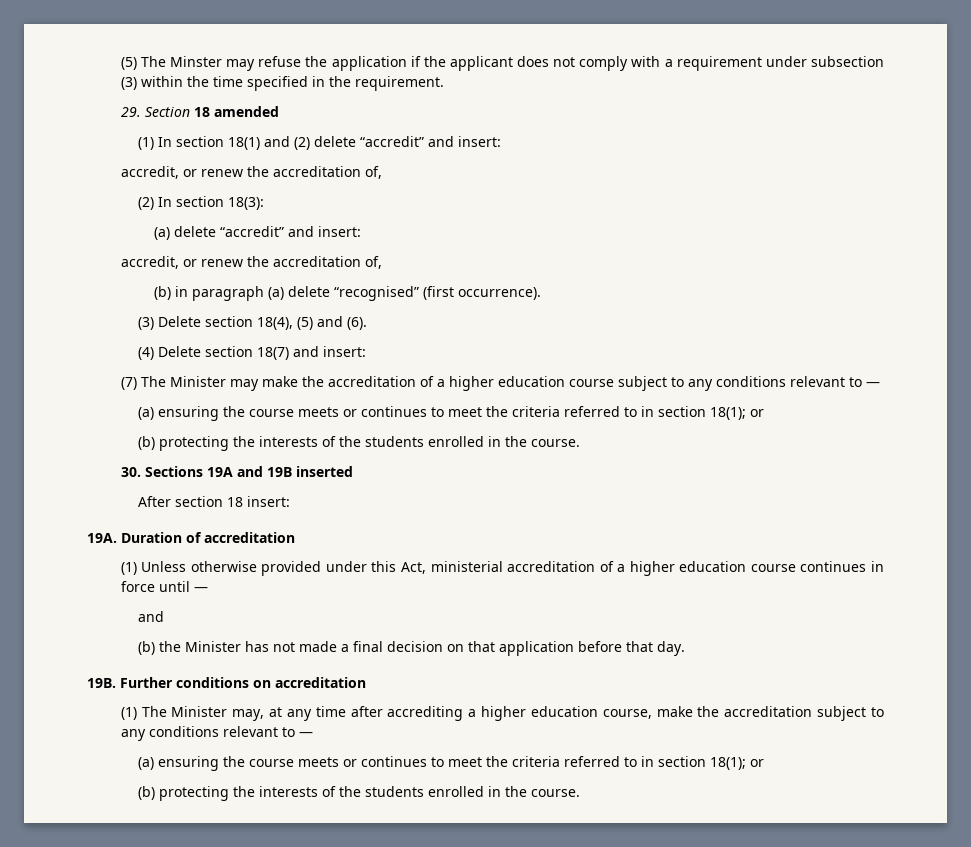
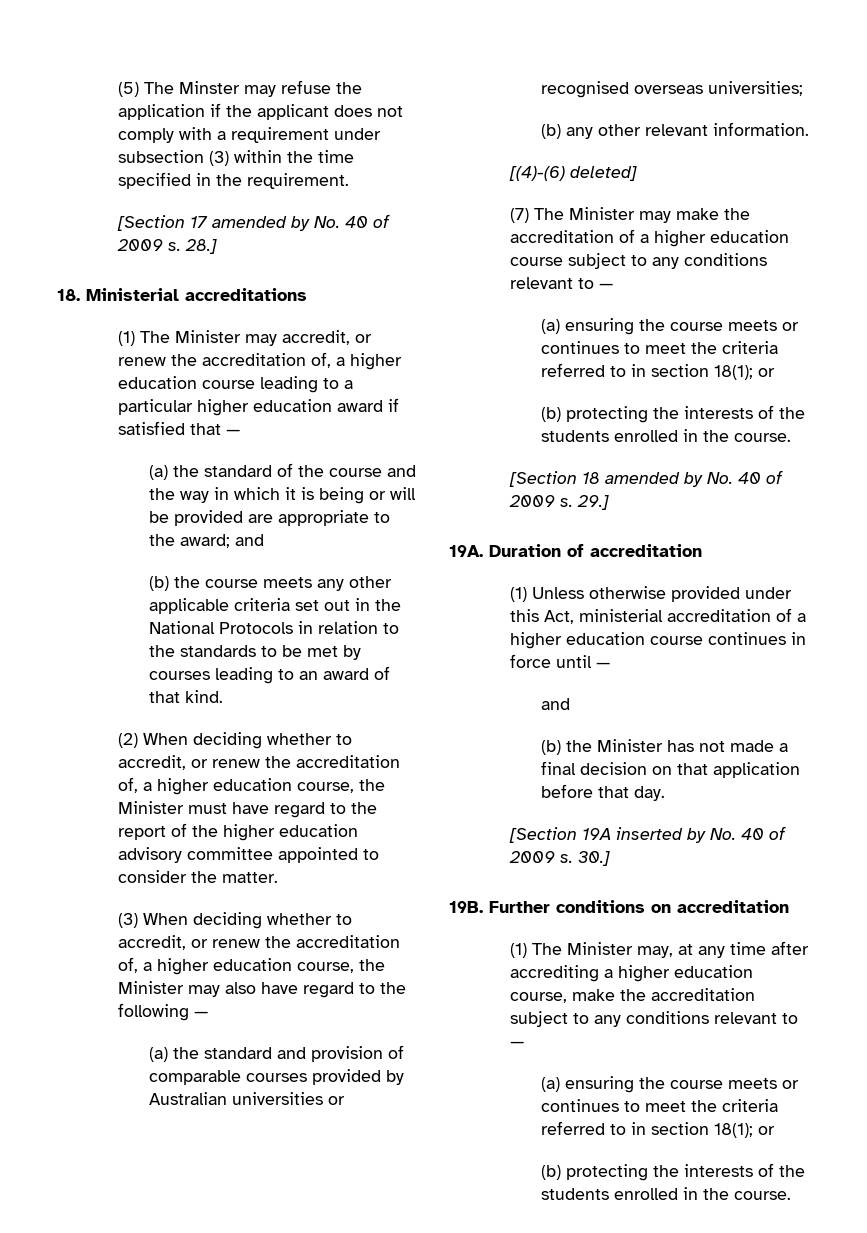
[120,106,279,117] [137,136,501,150] [120,166,382,179] [137,196,264,210] [154,226,362,240] [120,256,382,269] [154,286,542,301] [137,316,367,330] [137,346,366,360] 29. Section 18 amended // (1) In section 18(1) and (2) delete “accredit” and insert: // accredit, or renew the accreditation of, // (2) In section 18(3): // (a) delete “accredit” and insert: // accredit, or renew the accreditation of, // (b) in paragraph (a) delete “recognised” (first occurrence). // (3) Delete section 18(4), (5) and (6). // (4) Delete section 18(7) and insert: -> [117,214,391,231] [117,239,218,254] [57,288,307,301] [118,330,373,346] [118,352,403,370] [118,376,354,393] [118,398,400,416] [118,421,241,435] [149,463,417,480] [149,487,417,504] [149,510,391,526] [149,534,265,548] [149,576,393,591] [149,598,402,614] [149,621,400,634] [149,645,362,660] [149,666,391,684] [149,690,224,703] [118,732,353,749] [118,755,401,770] [118,777,386,795] [118,801,378,818] [118,823,359,841] [118,847,380,863] [118,870,279,883] [118,912,353,929] [118,935,401,950] [118,957,386,975] [118,981,407,998] [118,1003,209,1021] [149,1045,405,1062] [149,1069,405,1085] [149,1092,346,1105] [541,81,804,98] [541,122,810,139] [509,166,638,181] [Section 17 amended by No. 40 of 2009 s. 28.] // 18. Ministerial accreditations // (1) The Minister may accredit, or renew the accreditation of, a higher education course leading to a particular higher education award if satisfied that — // (a) the standard of the course and the way in which it is being or will be provided are appropriate to the award; and // (b) the course meets any other applicable criteria set out in the National Protocols in relation to the standards to be met by courses leading to an award of that kind. // (2) When deciding whether to accredit, or renew the accreditation of, a higher education course, the Minister must have regard to the report of the higher education advisory committee appointed to consider the matter. // (3) When deciding whether to accredit, or renew the accreditation of, a higher education course, the Minister may also have regard to the following — // (a) the standard and provision of comparable courses provided by Australian universities or recognised overseas universities; // (b) any other relevant information. // [(4)-(6) deleted]
[120,466,353,477] [137,496,290,507] 30. Sections 19A and 19B inserted // After section 18 insert: -> [509,470,784,487] [509,495,610,510] [Section 18 amended by No. 40 of 2009 s. 29.]
(685, 648) none -> [509,826,787,843] [509,851,611,866] // [Section 19A inserted by No. 40 of 2009 s. 30.]

